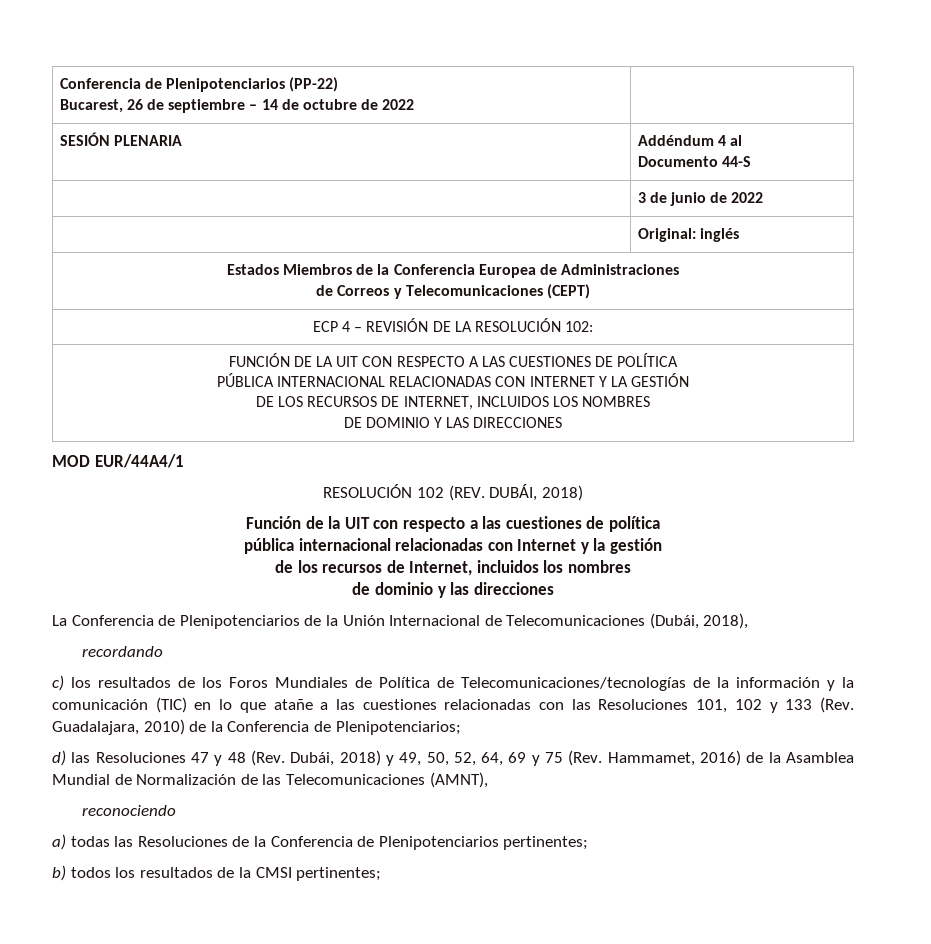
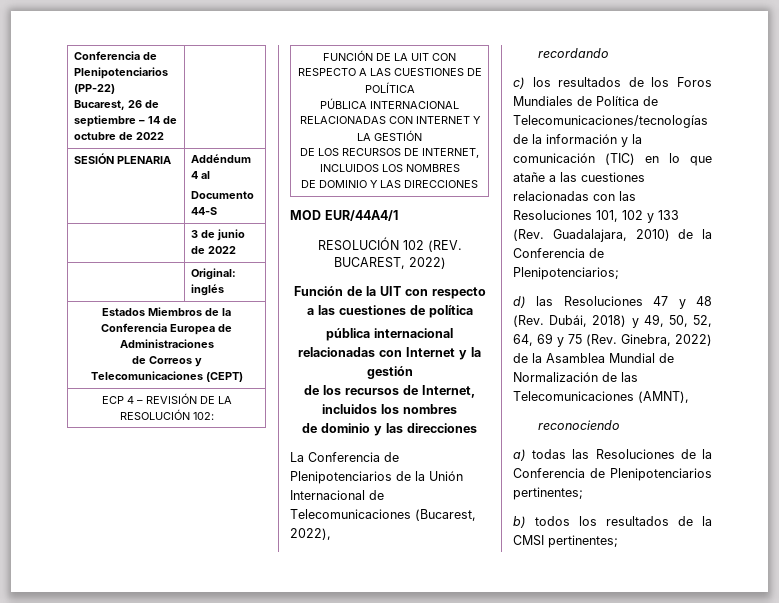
[489,484,583,501] DUBÁI, 2018) -> [333,257,446,269] BUCAREST, 2022)
[649,613,749,629] (Dubái, 2018), -> [415,509,476,521] [290,528,331,540] (Bucarest, 2022),
[607,750,742,766] Hammamet, 2016) -> [621,334,712,346] Ginebra, 2022)

